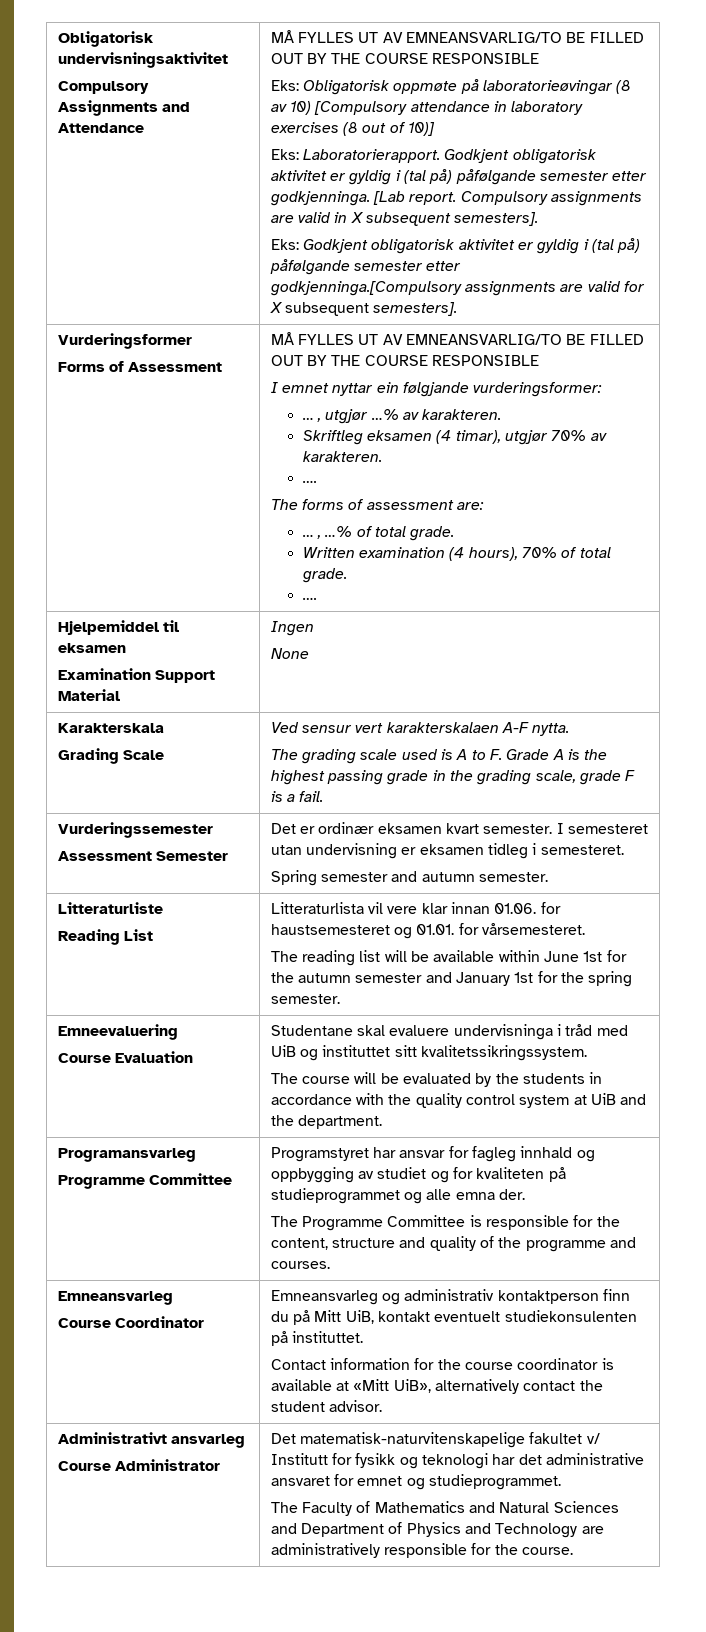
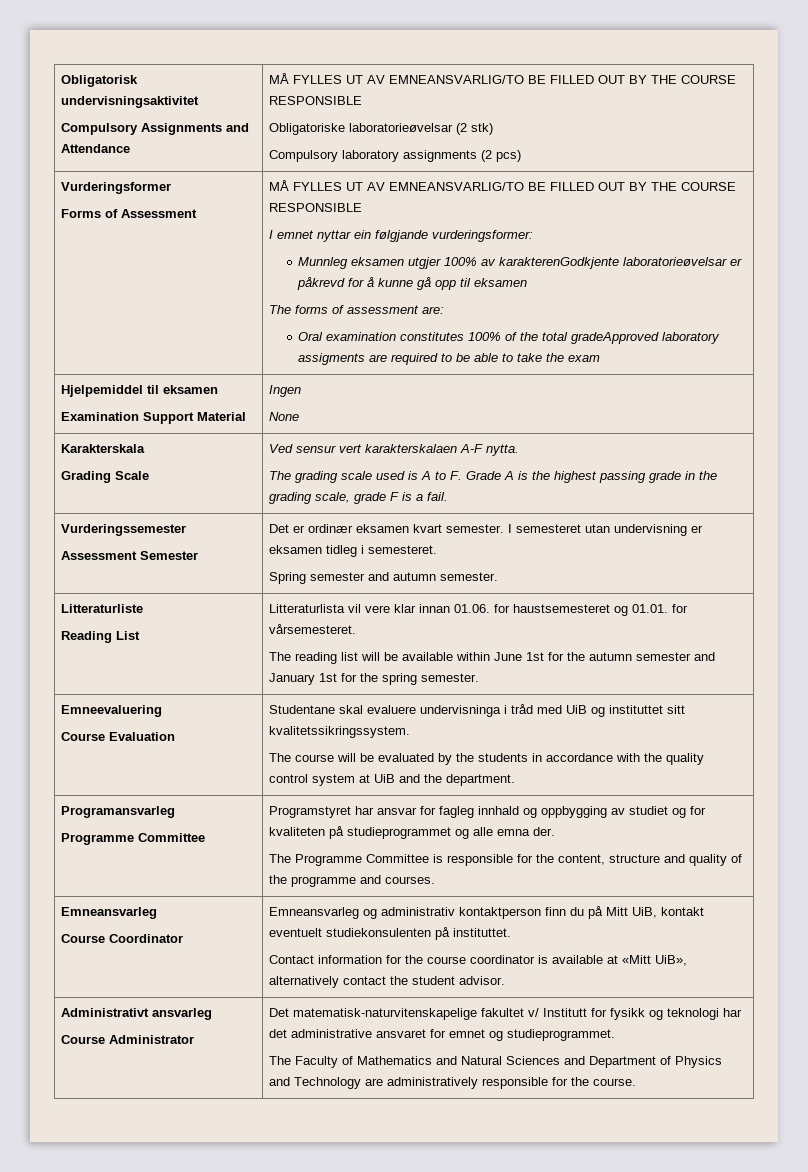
[270,79,632,95] [270,101,584,115] [270,122,435,136] [270,149,596,164] [270,169,648,185] [269,191,642,206] [270,212,539,226] [270,238,641,254] [269,259,462,275] [269,281,645,296] [269,302,458,316] Eks: Obligatorisk oppmøte på laboratorieøvingar (8 av 10) [Compulsory attendance in laboratory exercises (8 out of 10)] // Eks: Laboratorierapport. Godkjent obligatorisk aktivitet er gyldig i (tal på) påfølgande semester etter godkjenninga. [Lab report. Compulsory assignments are valid in X subsequent semesters]. // Eks: Godkjent obligatorisk aktivitet er gyldig i (tal på) påfølgande semester etter godkjenninga.[Compulsory assignments are valid for X subsequent semesters]. -> [269,123,494,135] [269,150,522,162] Obligatoriske laboratorieøvelsar (2 stk) // Compulsory laboratory assignments (2 pcs)
[302,409,502,424] [302,430,607,445] [302,451,382,462] [302,480,317,483] … , utgjør …% av karakteren. // Skriftleg eksamen (4 timar), utgjør 70% av karakteren. // …. -> [298,257,743,269] [297,277,528,290] Munnleg eksamen utgjer 100% av karakterenGodkjente laboratorieøvelsar er påkrevd for å kunne gå opp til eksamen
[302,526,455,541] [302,547,611,561] [301,568,347,583] [302,597,317,600] … , …% of total grade. // Written examination (4 hours), 70% of total grade. // …. -> [298,332,721,344] [298,353,601,365] Oral examination constitutes 100% of the total gradeApproved laboratory assigments are required to be able to take the exam

